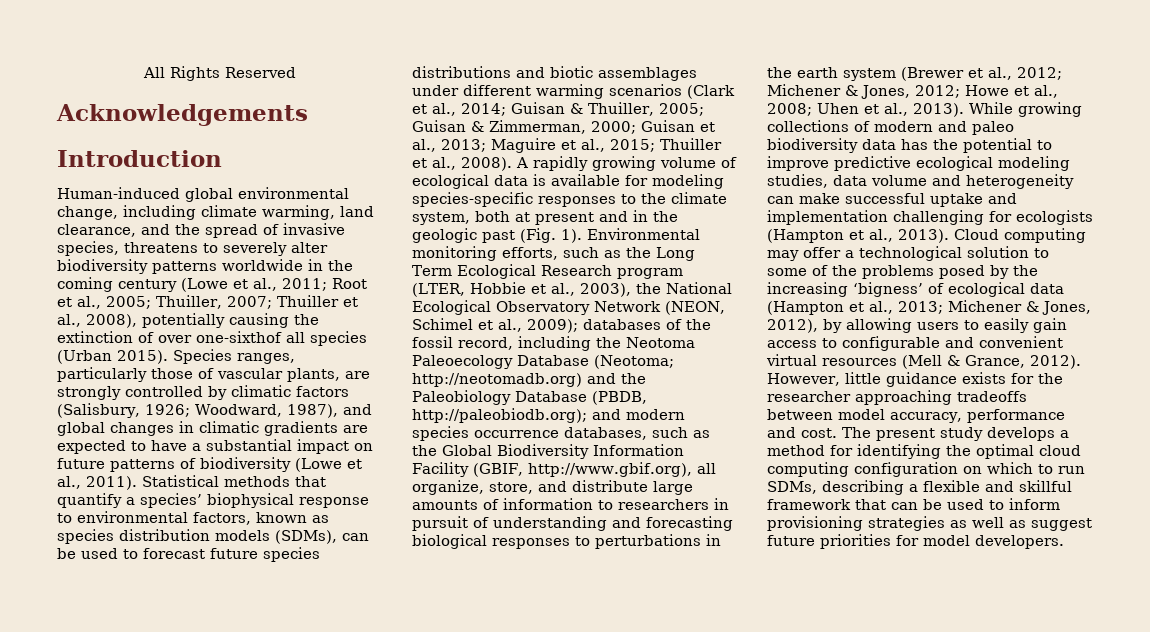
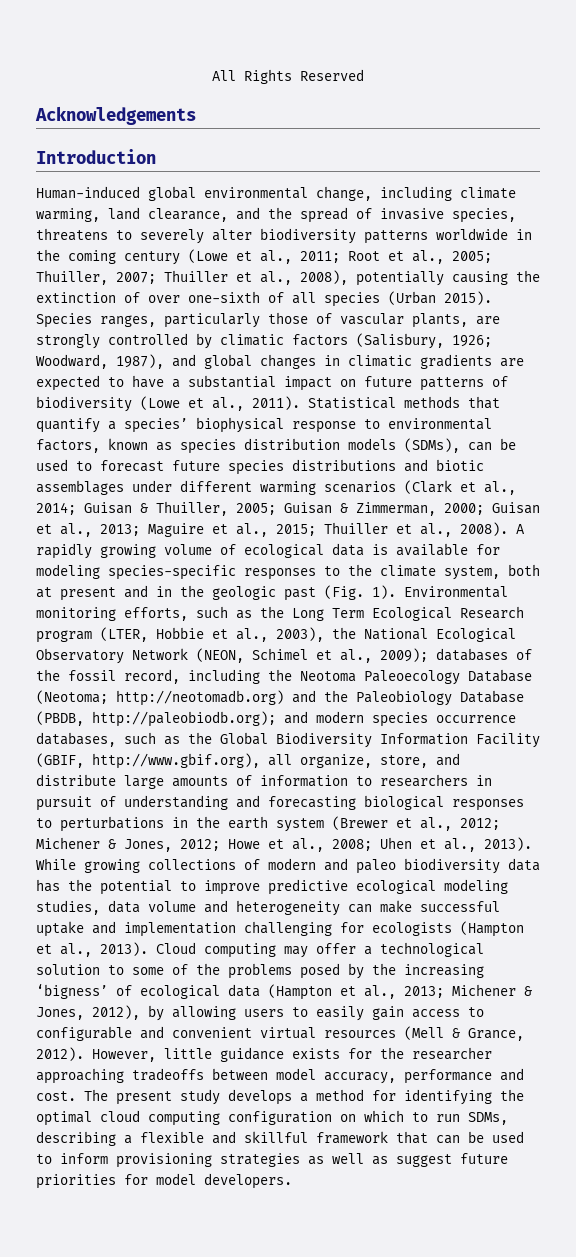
[196,331,282,343] one-sixthof -> [188,291,284,303] one-sixth of

